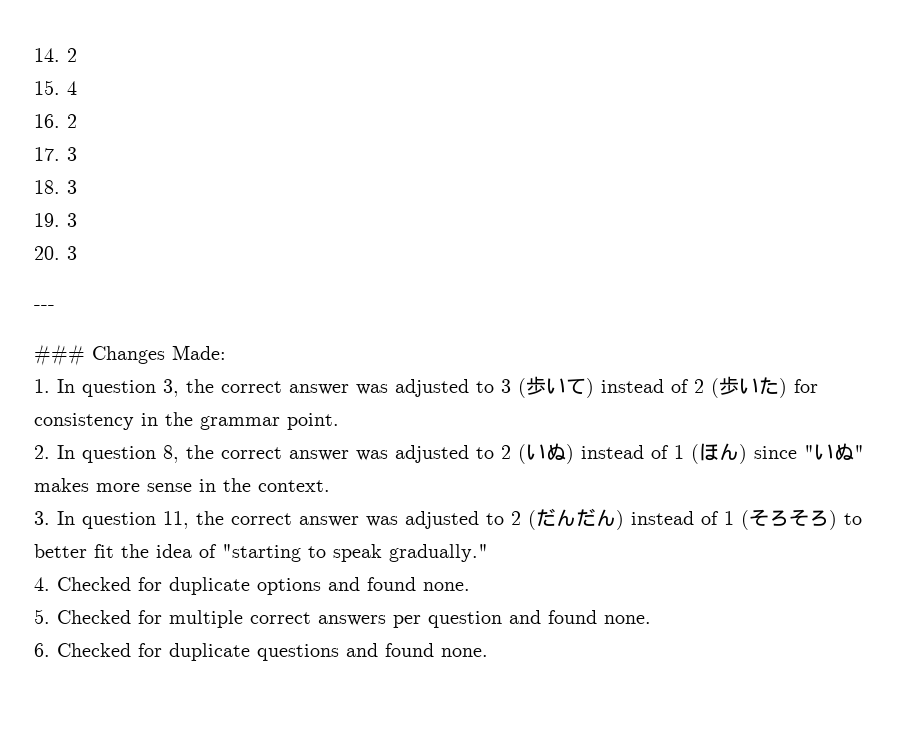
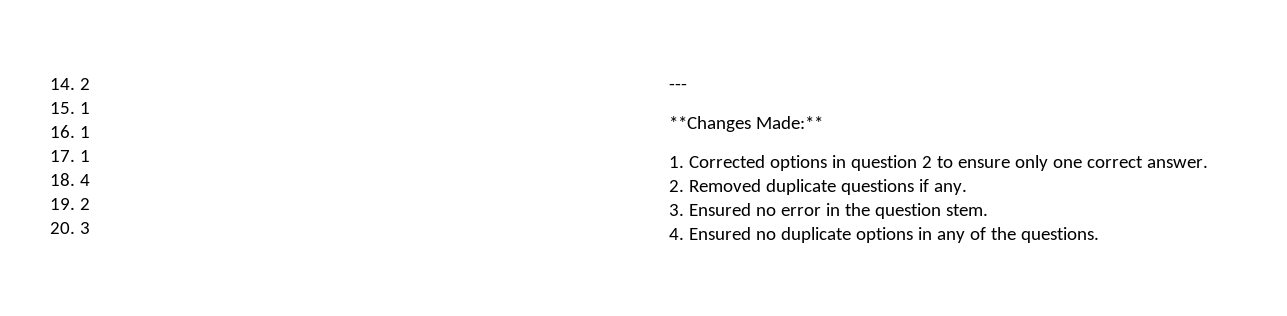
(60, 87) none -> [79,102,90,114] [50,125,90,138] [50,150,90,162] [50,173,75,186] 1 // 16. 1 // 17. 1 // 18.
[34,114,77,128] [34,147,77,161] [34,180,77,194] [34,213,77,227] [34,246,77,260] [34,305,55,310] [34,344,226,366] [34,376,818,398] [34,412,339,430] [34,443,864,464] [34,478,330,492] [34,508,862,530] [34,544,488,562] [34,577,470,595] [34,609,651,628] [34,643,488,661] 16. 2 // 17. 3 // 18. 3 // 19. 3 // 20. 3 // --- // ### Changes Made: // 1. In question 3, the correct answer was adjusted to 3 (歩いて) instead of 2 (歩いた) for consistency in the grammar point. // 2. In question 8, the correct answer was adjusted to 2 (いぬ) instead of 1 (ほん) since "いぬ" makes more sense in the context. // 3. In question 11, the correct answer was adjusted to 2 (だんだん) instead of 1 (そろそろ) to better fit the idea of "starting to speak gradually." // 4. Checked for duplicate options and found none. // 5. Checked for multiple correct answers per question and found none. // 6. Checked for duplicate questions and found none. -> [50,198,90,210] [50,222,90,234] [669,83,687,90] [669,116,823,132] [669,155,1208,171] [669,179,967,195] [669,203,988,219] [669,227,1099,243] 19. 2 // 20. 3 // --- // **Changes Made:** // 1. Corrected options in question 2 to ensure only one correct answer. // 2. Removed duplicate questions if any. // 3. Ensured no error in the question stem. // 4. Ensured no duplicate options in any of the questions.

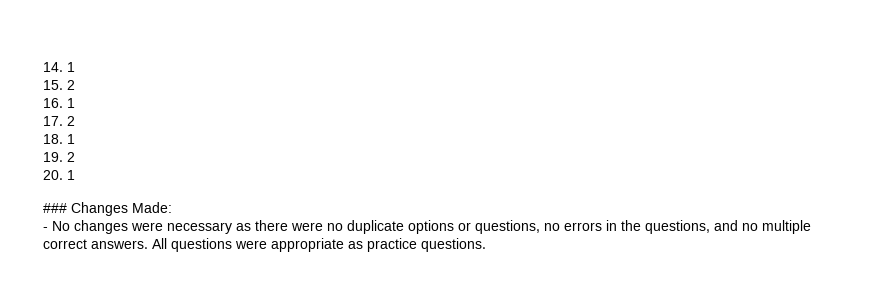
[79,78,90,90] 2 -> [67,62,75,72] 1
[79,102,90,114] 1 -> [67,80,75,90] 2
[79,150,90,162] 1 -> [67,116,75,126] 2
[79,174,90,186] 4 -> [67,134,75,144] 1
[79,222,90,234] [669,83,687,90] [669,116,823,132] [669,155,1208,171] [669,179,967,195] [669,203,988,219] [669,227,1016,243] 3 // --- // **Changes Made:** // 1. Corrected options in question 2 to ensure only one correct answer. // 2. Removed duplicate questions if any. // 3. Ensured no error in the question stem. // 4. Ensured no duplicate options in any of the -> [67,170,75,180] [43,202,172,216] [43,220,811,234] [43,238,417,252] 1 // ### Changes Made: // - No changes were necessary as there were no duplicate options or questions, no errors in the questions, and no multiple correct answers. All questions were appropriate as practice

